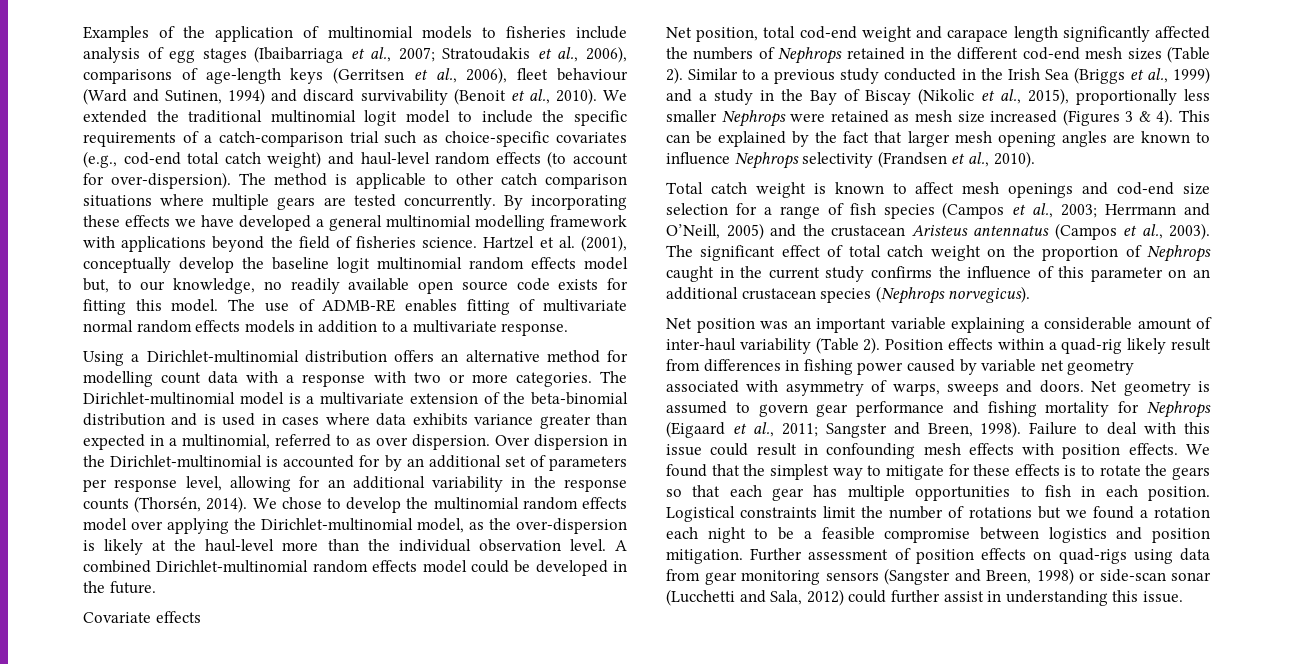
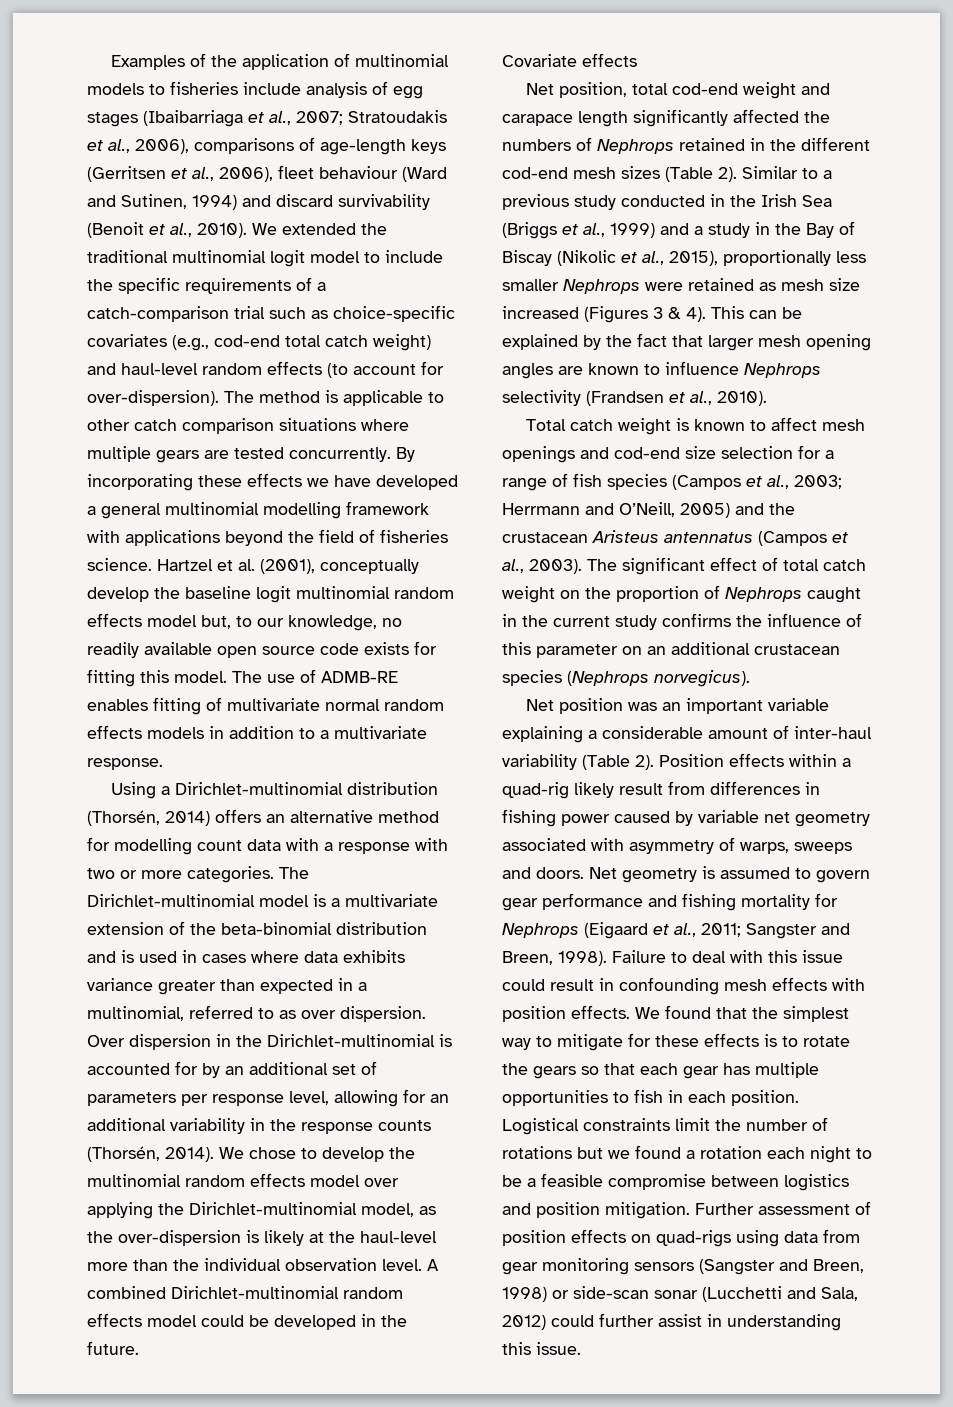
(387, 356) none -> [87,810,210,826] (Thorsén, 2014)

